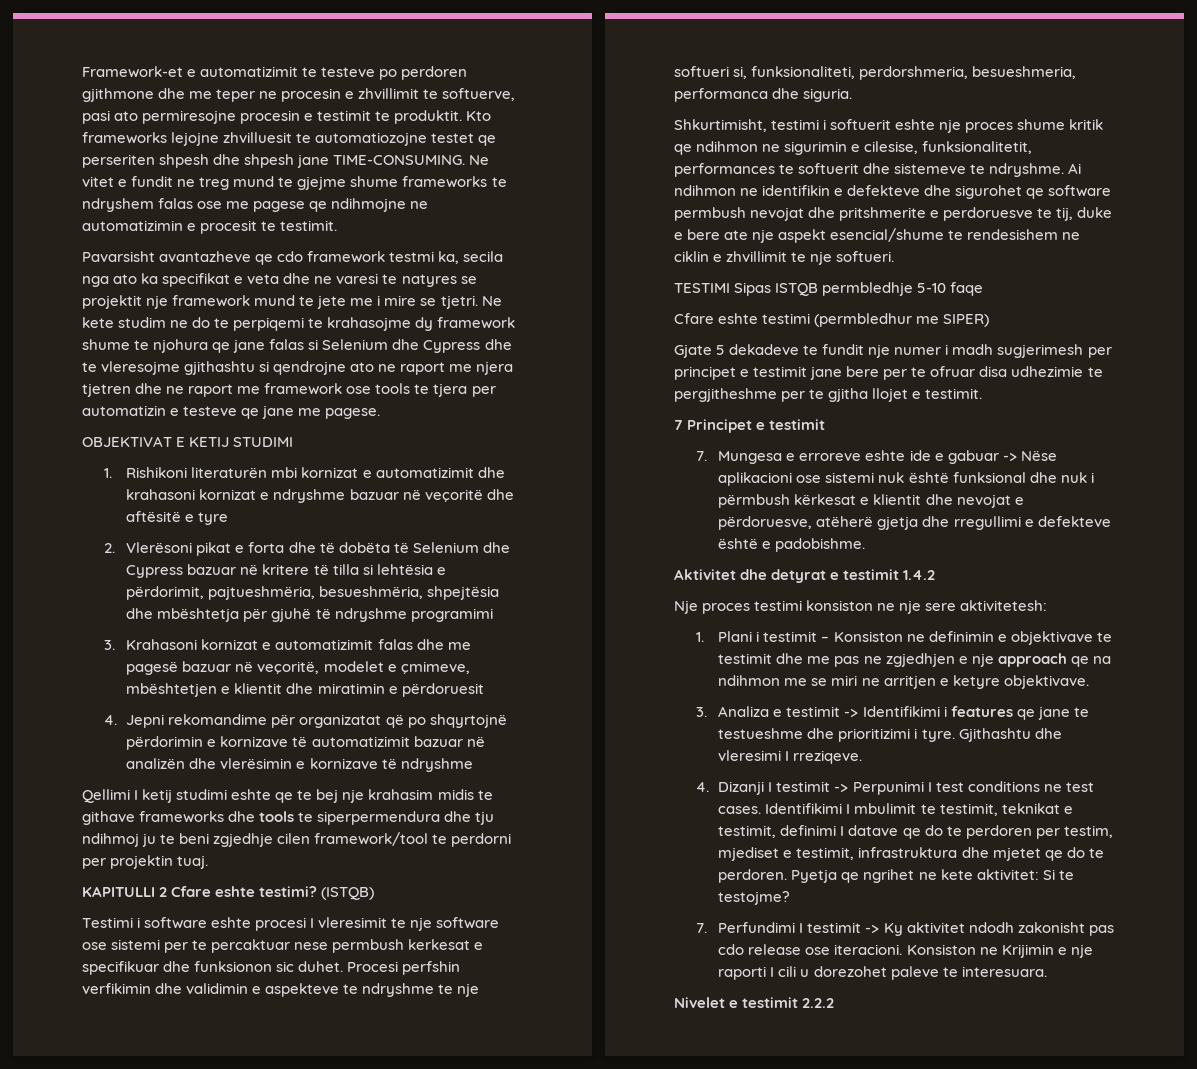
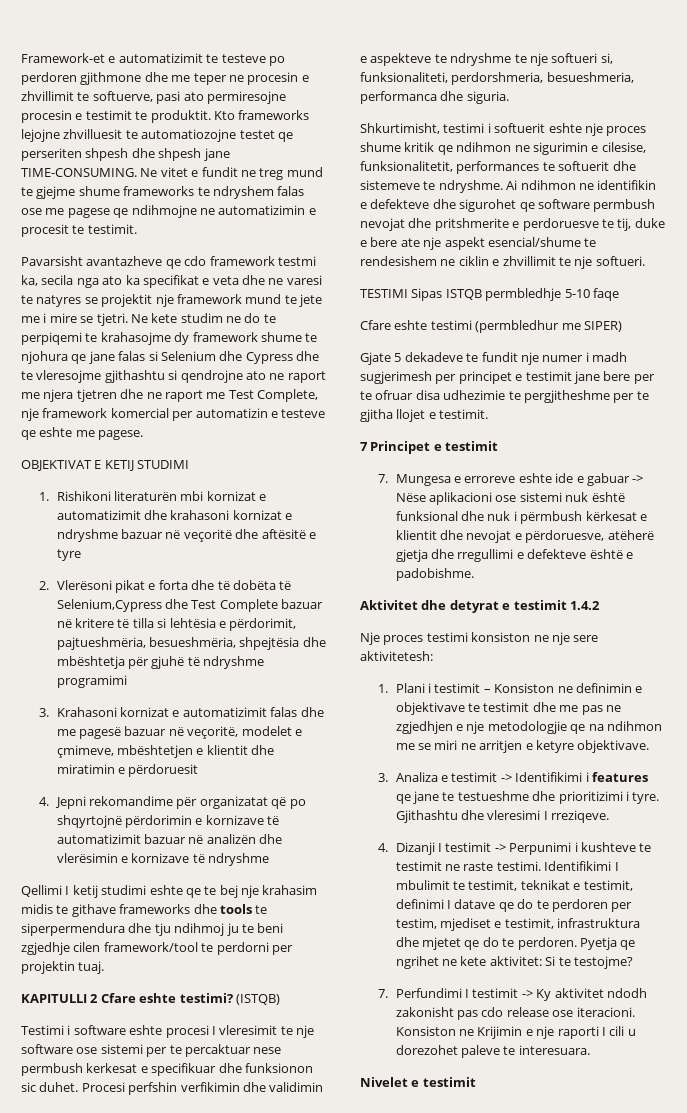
[264,383,468,397] framework ose tools te tjera -> [228,389,318,402] [21,408,169,421] Test Complete, nje framework komercial
[262,405,295,419] jane -> [39,427,73,437] eshte
[412,542,510,553] [126,565,184,578] Selenium dhe Cypress -> [56,599,278,612] Selenium,Cypress dhe Test Complete
[997,653,1067,667] approach -> [487,721,567,734] metodologjie
[927,781,1094,792] [718,806,762,814] I test conditions ne test cases. -> [574,842,652,852] [395,861,541,871] i kushteve te testimit ne raste testimi.
[802,998,835,1008] 2.2.2 -> (476, 1082) none

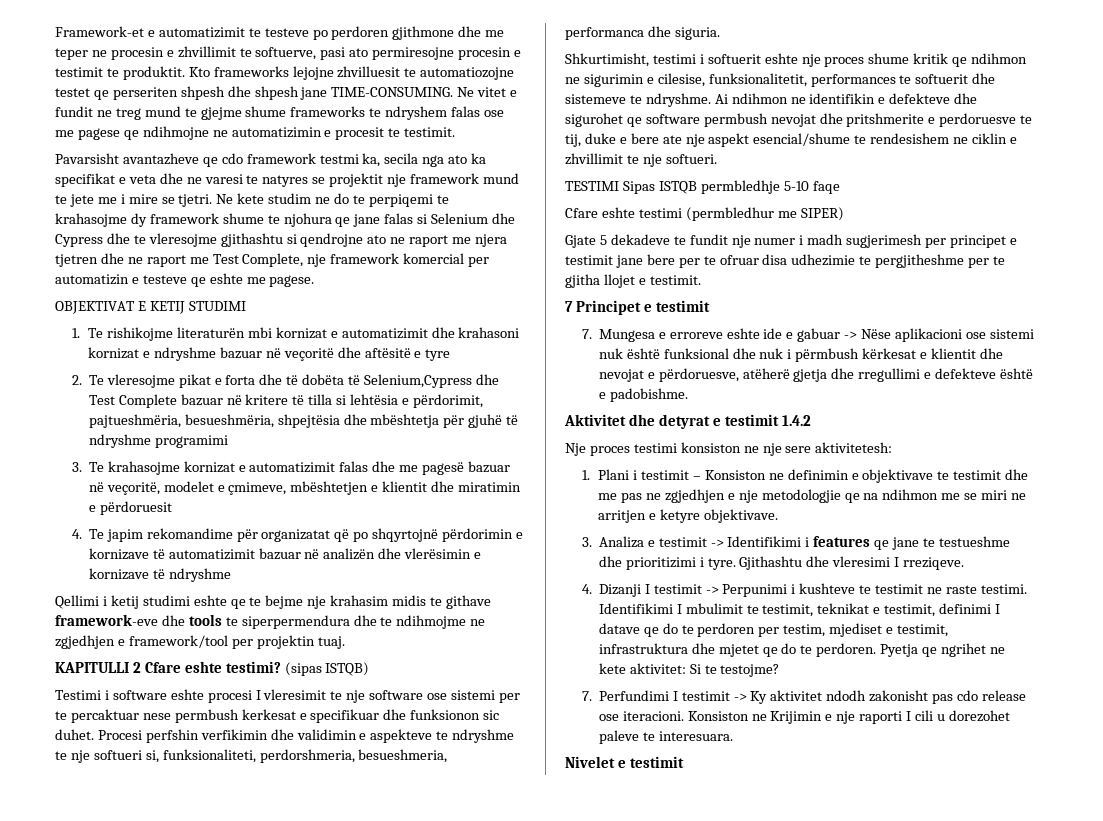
[56,491,111,501] Rishikoni -> [88,327,174,341] Te rishikojme
[56,580,112,590] Vlerësoni -> [88,374,175,388] Te vleresojme
[56,707,117,717] Krahasoni -> [88,461,180,475] Te krahasojme
[54,796,86,809] Jepni -> [88,529,143,542] Te japim
[65,886,70,895] I -> [102,596,107,606] i
[219,885,238,898] bej -> [265,595,304,609] bejme
[119,904,191,914] frameworks -> [55,614,158,626] framework-eve
[154,923,284,936] [21,942,269,955] tju ndihmoj ju te beni zgjedhje cilen framework/tool te perdorni -> [380,615,486,629] [55,635,228,649] te ndihmojme ne zgjedhjen e framework/tool
[235,994,280,1005] (ISTQB) -> [284,662,370,676] (sipas ISTQB)

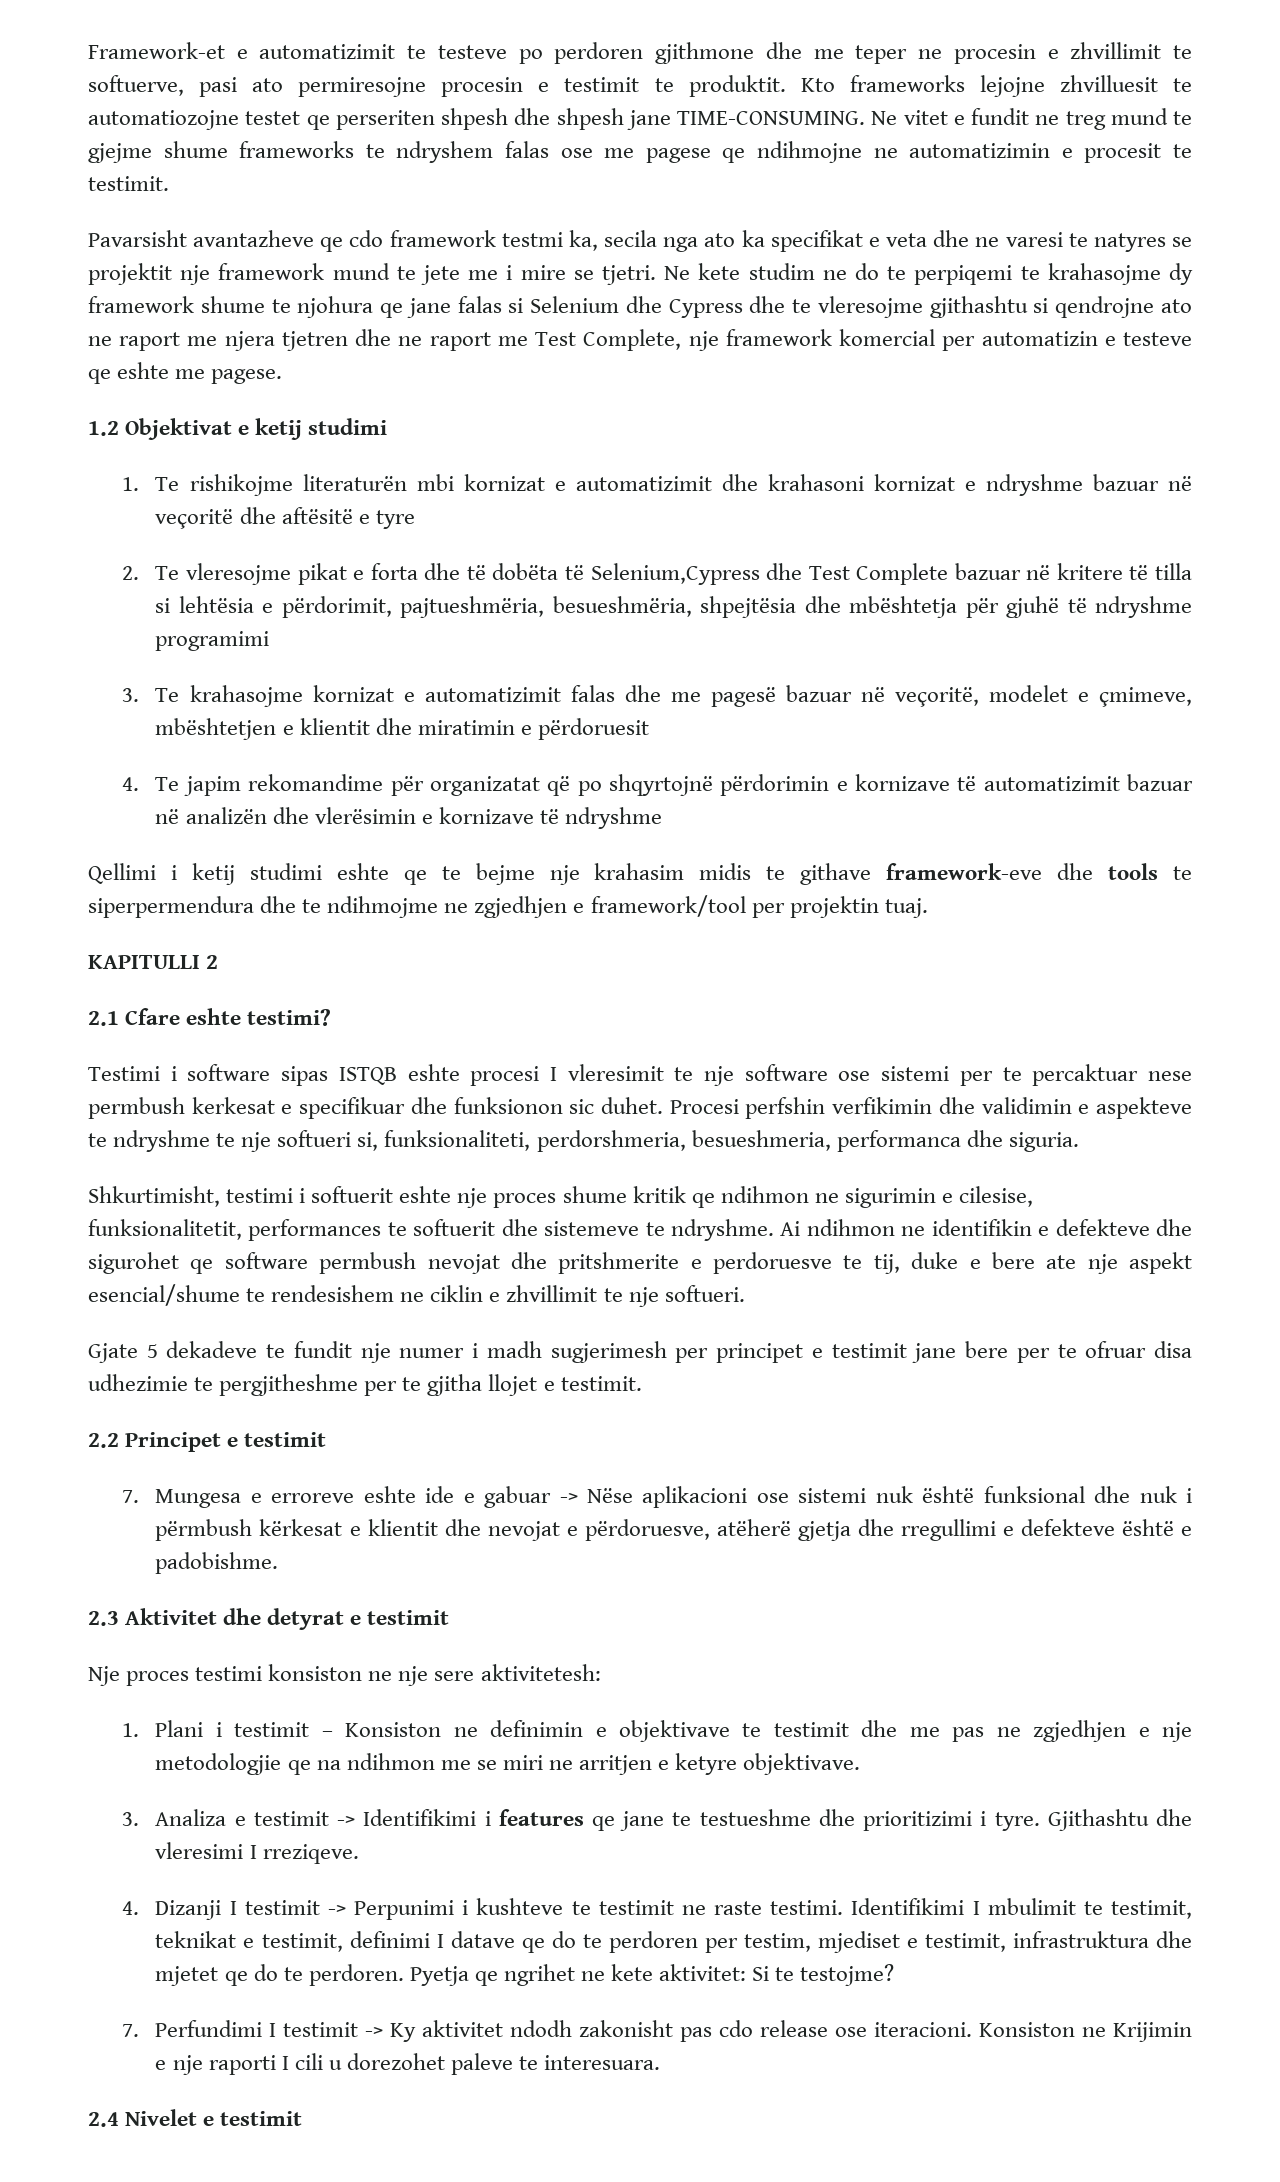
[55,301,246,314] OBJEKTIVAT E KETIJ STUDIMI -> [88,418,388,440] 1.2 Objektivat e ketij studimi
(141, 667) none -> [88,1011,119,1026] // 2.1
[284,662,370,676] (sipas ISTQB) -> (332, 1017) none
(167, 695) none -> [281,1066,397,1086] sipas ISTQB
[565,180,840,194] [565,207,844,221] // TESTIMI Sipas ISTQB permbledhje 5-10 faqe // Cfare eshte testimi (permbledhur me SIPER) -> (745, 1293) none
[565,301,573,312] 7 -> [88,1433,119,1448] 2.2
(688, 395) none -> [88,1611,119,1626] 2.3
[781,415,811,426] 1.4.2 -> (450, 1617) none
(733, 736) none -> [88,2112,119,2127] 2.4

